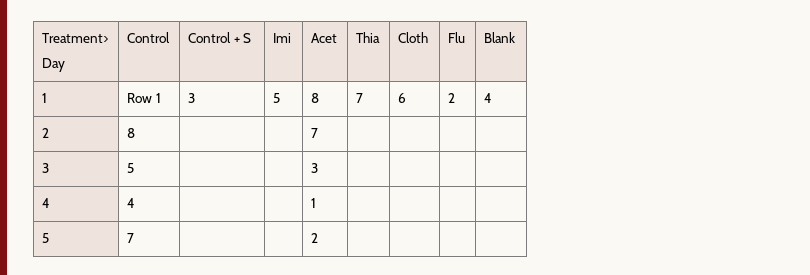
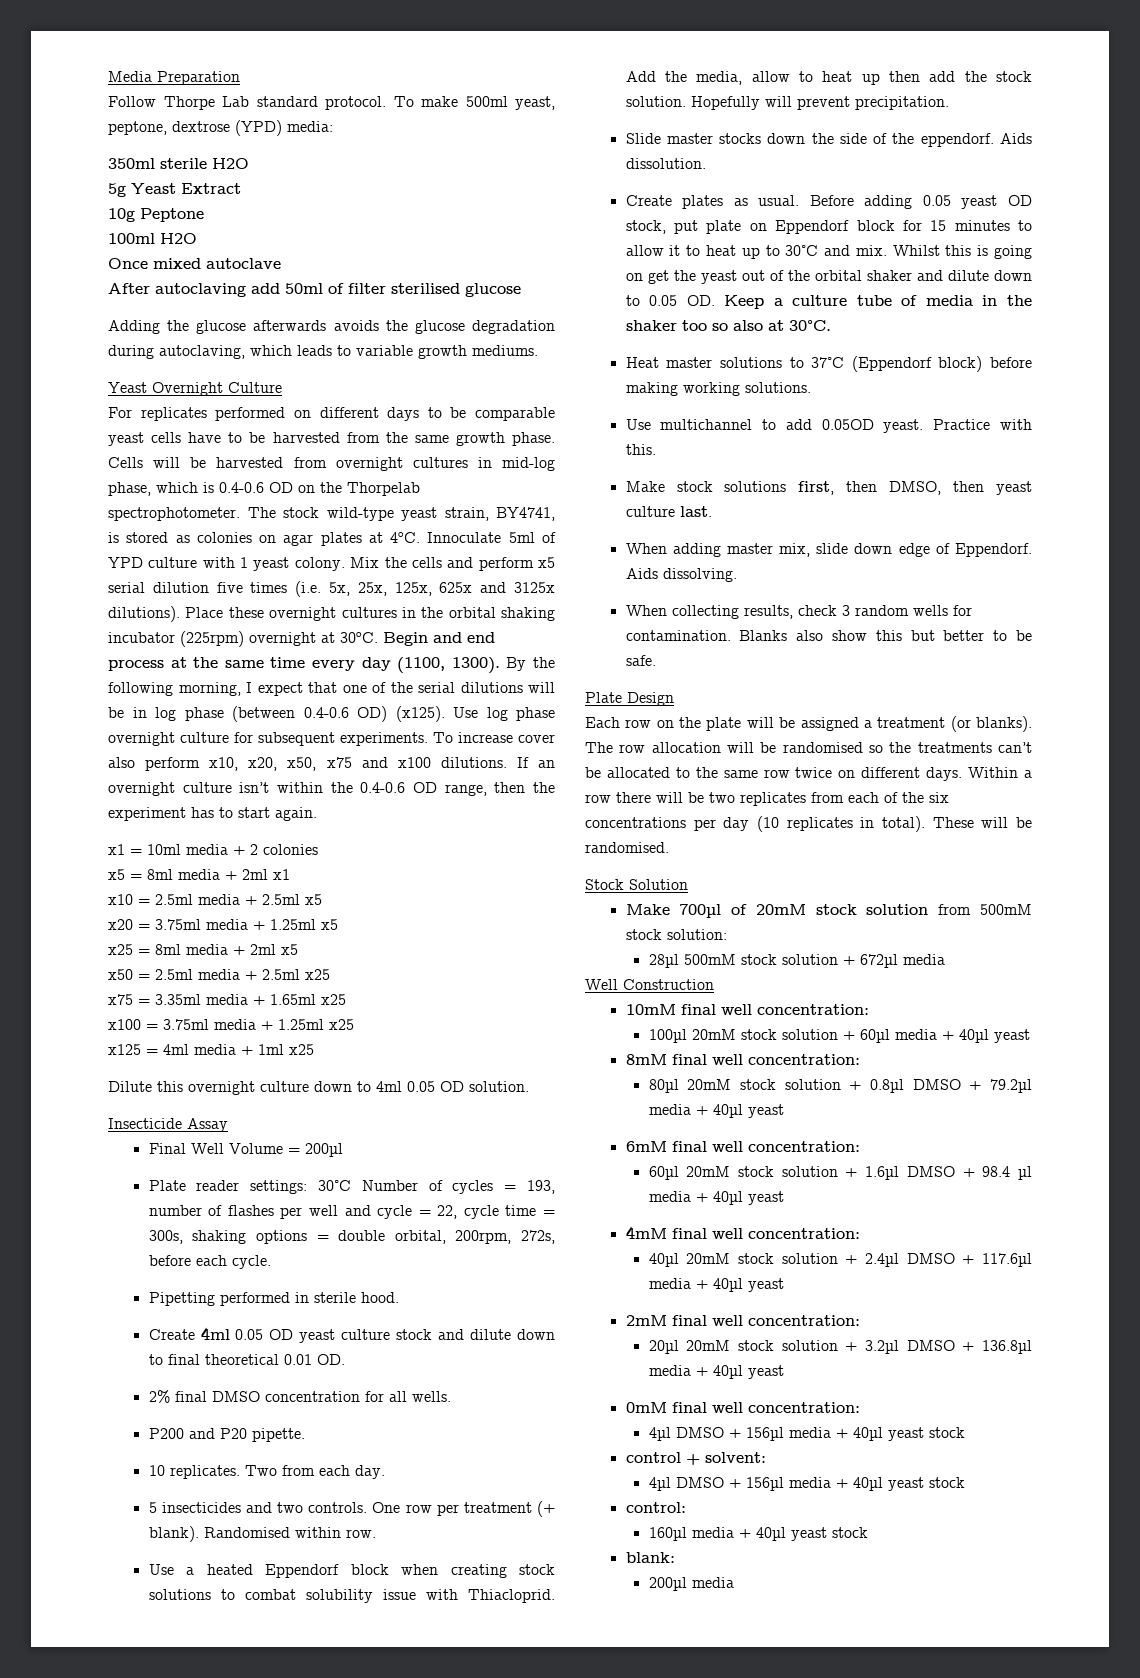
[42,33,109,43] [42,58,66,72] [127,32,171,43] [188,32,252,43] [273,33,292,43] [311,33,338,43] [356,32,381,43] [398,32,429,43] [448,32,466,43] [484,32,516,43] [42,93,48,103] [127,93,161,103] [188,93,196,103] [273,93,281,103] [311,93,320,103] [356,93,364,103] [398,93,407,103] [448,93,456,103] [484,93,493,103] [42,128,50,138] [127,128,136,138] [311,128,319,138] [42,163,50,173] [127,163,135,173] [311,163,319,173] [42,198,51,208] [127,198,136,208] [311,198,317,208] [42,233,50,243] [127,233,135,243] [311,233,319,243] Treatment> // Day | Control | Control + S | Imi | Acet | Thia | Cloth | Flu | Blank // 1 | Row 1 | 3 | 5 | 8 | 7 | 6 | 2 | 4 // 2 | 8 | | | 7 | | | | // 3 | 5 | | | 3 | | | | // 4 | 4 | | | 1 | | | | // 5 | 7 | | | 2 | | | | -> [108,71,240,85] [108,96,555,110] [108,120,333,136] [108,158,249,169] [108,183,241,197] [108,208,204,222] [108,233,197,244] [108,258,281,269] [108,283,521,297] [108,320,555,334] [108,345,538,359] [108,382,282,396] [108,407,555,421] [108,432,555,446] [108,457,555,471] [108,482,420,496] [108,507,555,521] [108,532,556,546] [108,557,556,571] [108,581,556,597] [108,606,555,622] [108,631,495,647] [108,657,555,674] [108,682,555,696] [108,706,555,722] [108,732,555,746] [108,757,555,771] [108,782,555,796] [108,807,317,821] [108,844,318,855] [108,869,290,880] [108,894,322,905] [108,919,338,930] [108,944,298,955] [108,969,330,980] [108,994,346,1005] [108,1019,354,1030] [108,1044,314,1055] [108,1081,529,1095] [108,1118,228,1132] [148,1143,343,1157] [148,1180,555,1194] [148,1205,555,1219] [148,1230,555,1244] [148,1255,271,1269] [148,1292,399,1306] [148,1327,555,1343] [148,1354,345,1365] [148,1390,451,1403] [148,1428,305,1442] [148,1465,385,1479] [148,1501,556,1517] [148,1526,376,1542] [148,1564,555,1578] [148,1589,555,1603] [625,71,1032,85] [625,96,949,110] [625,133,1032,147] [625,158,706,169] [625,195,1032,209] [625,220,1032,234] [625,245,1032,259] [625,270,1032,284] [625,295,1032,309] [625,320,831,331] [625,356,1032,372] [625,382,811,396] [625,419,1032,433] [625,444,656,455] [625,481,1032,495] [625,506,712,517] [625,543,1032,557] [625,568,737,582] [625,605,972,619] [625,630,1032,641] [625,655,656,666] [585,692,674,706] [585,716,1032,732] [585,742,1032,753] [585,767,1032,781] [585,792,949,806] [585,816,1032,832] [585,842,669,853] [585,879,688,890] [625,904,1032,918] [625,929,727,940] [648,954,945,968] [585,979,714,990] [625,1004,869,1015] [648,1029,1030,1043] [625,1054,860,1065] [648,1079,1032,1093] [648,1104,784,1118] [625,1141,860,1152] [648,1166,1032,1180] [648,1191,784,1205] [625,1226,860,1239] [648,1253,1032,1267] [648,1278,784,1292] [625,1315,860,1326] [648,1340,1032,1354] [648,1365,784,1379] [625,1402,860,1413] [648,1427,965,1441] [625,1452,766,1465] [648,1477,965,1491] [625,1502,686,1513] [648,1527,868,1541] [625,1552,675,1563] [648,1577,734,1591] Media Preparation // Follow Thorpe Lab standard protocol. To make 500ml yeast, peptone, dextrose (YPD) media: // 350ml sterile H2O // 5g Yeast Extract // 10g Peptone // 100ml H2O // Once mixed autoclave // After autoclaving add 50ml of filter sterilised glucose // Adding the glucose afterwards avoids the glucose degradation during autoclaving, which leads to variable growth mediums. // Yeast Overnight Culture // For replicates performed on different days to be comparable yeast cells have to be harvested from the same growth phase. Cells will be harvested from overnight cultures in mid-log phase, which is 0.4-0.6 OD on the Thorpelab spectrophotometer. The stock wild-type yeast strain, BY4741, is stored as colonies on agar plates at 4oC. Innoculate 5ml of YPD culture with 1 yeast colony. Mix the cells and perform x5 serial dilution five times (i.e. 5x, 25x, 125x, 625x and 3125x dilutions). Place these overnight cultures in the orbital shaking incubator (225rpm) overnight at 30oC. Begin and end process at the same time every day (1100, 1300). By the following morning, I expect that one of the serial dilutions will be in log phase (between 0.4-0.6 OD) (x125). Use log phase overnight culture for subsequent experiments. To increase cover also perform x10, x20, x50, x75 and x100 dilutions. If an overnight culture isn’t within the 0.4-0.6 OD range, then the experiment has to start again. // x1 = 10ml media + 2 colonies // x5 = 8ml media + 2ml x1 // x10 = 2.5ml media + 2.5ml x5 // x20 = 3.75ml media + 1.25ml x5 // x25 = 8ml media + 2ml x5 // x50 = 2.5ml media + 2.5ml x25 // x75 = 3.35ml media + 1.65ml x25 // x100 = 3.75ml media + 1.25ml x25 // x125 = 4ml media + 1ml x25 // Dilute this overnight culture down to 4ml 0.05 OD solution. // Insecticide Assay // Final Well Volume = 200µl // Plate reader settings: 30°C Number of cycles = 193, number of flashes per well and cycle = 22, cycle time = 300s, shaking options = double orbital, 200rpm, 272s, before each cycle. // Pipetting performed in sterile hood. // Create 4ml 0.05 OD yeast culture stock and dilute down to final theoretical 0.01 OD. // 2% final DMSO concentration for all wells. // P200 and P20 pipette. // 10 replicates. Two from each day. // 5 insecticides and two controls. One row per treatment (+ blank). Randomised within row. // Use a heated Eppendorf block when creating stock solutions to combat solubility issue with Thiacloprid. Add the media, allow to heat up then add the stock solution. Hopefully will prevent precipitation. // Slide master stocks down the side of the eppendorf. Aids dissolution. // Create plates as usual. Before adding 0.05 yeast OD stock, put plate on Eppendorf block for 15 minutes to allow it to heat up to 30°C and mix. Whilst this is going on get the yeast out of the orbital shaker and dilute down to 0.05 OD. Keep a culture tube of media in the shaker too so also at 30°C. // Heat master solutions to 37°C (Eppendorf block) before making working solutions. // Use multichannel to add 0.05OD yeast. Practice with this. // Make stock solutions first, then DMSO, then yeast culture last. // When adding master mix, slide down edge of Eppendorf. Aids dissolving. // When collecting results, check 3 random wells for contamination. Blanks also show this but better to be safe. // Plate Design // Each row on the plate will be assigned a treatment (or blanks). The row allocation will be randomised so the treatments can’t be allocated to the same row twice on different days. Within a row there will be two replicates from each of the six concentrations per day (10 replicates in total). These will be randomised. // Stock Solution // Make 700µl of 20mM stock solution from 500mM stock solution: // 28µl 500mM stock solution + 672µl media // Well Construction // 10mM final well concentration: // 100µl 20mM stock solution + 60µl media + 40µl yeast // 8mM final well concentration: // 80µl 20mM stock solution + 0.8µl DMSO + 79.2µl media + 40µl yeast // 6mM final well concentration: // 60µl 20mM stock solution + 1.6µl DMSO + 98.4 µl media + 40µl yeast // 4mM final well concentration: // 40µl 20mM stock solution + 2.4µl DMSO + 117.6µl media + 40µl yeast // 2mM final well concentration: // 20µl 20mM stock solution + 3.2µl DMSO + 136.8µl media + 40µl yeast // 0mM final well concentration: // 4µl DMSO + 156µl media + 40µl yeast stock // control + solvent: // 4µl DMSO + 156µl media + 40µl yeast stock // control: // 160µl media + 40µl yeast stock // blank: // 200µl media

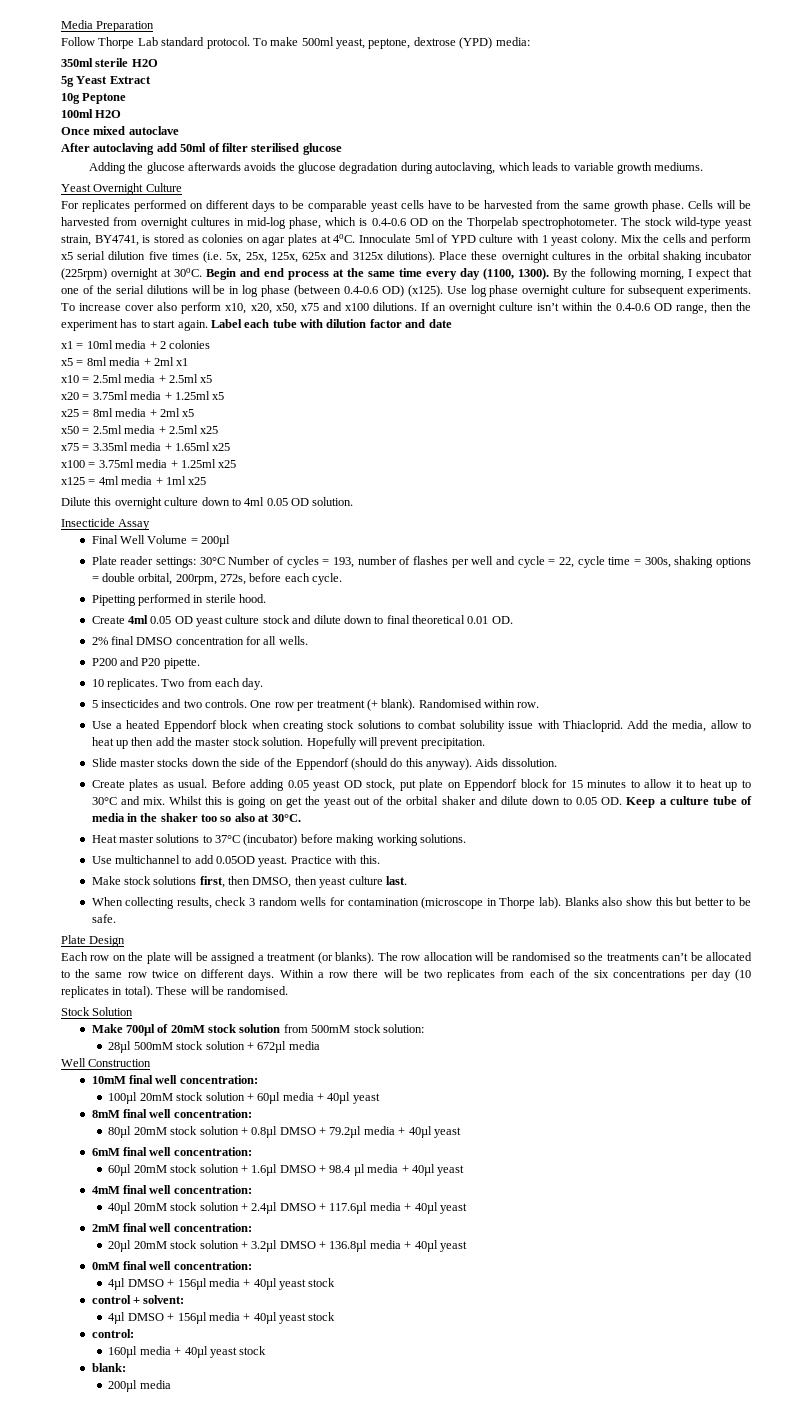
(317, 814) none -> [210,319,452,328] Label each tube with dilution factor and date
(987, 76) none -> [195,738,231,746] master
[920,133,994,147] eppendorf. -> [295,758,473,770] Eppendorf (should do this anyway).
[851,356,983,372] (Eppendorf block) -> [243,834,298,846] (incubator)
[625,543,1032,557] [625,568,737,582] // When adding master mix, slide down edge of Eppendorf. Aids dissolving. -> (407, 880) none
[625,630,731,641] contamination. -> [347,897,562,909] contamination (microscope in Thorpe lab).

